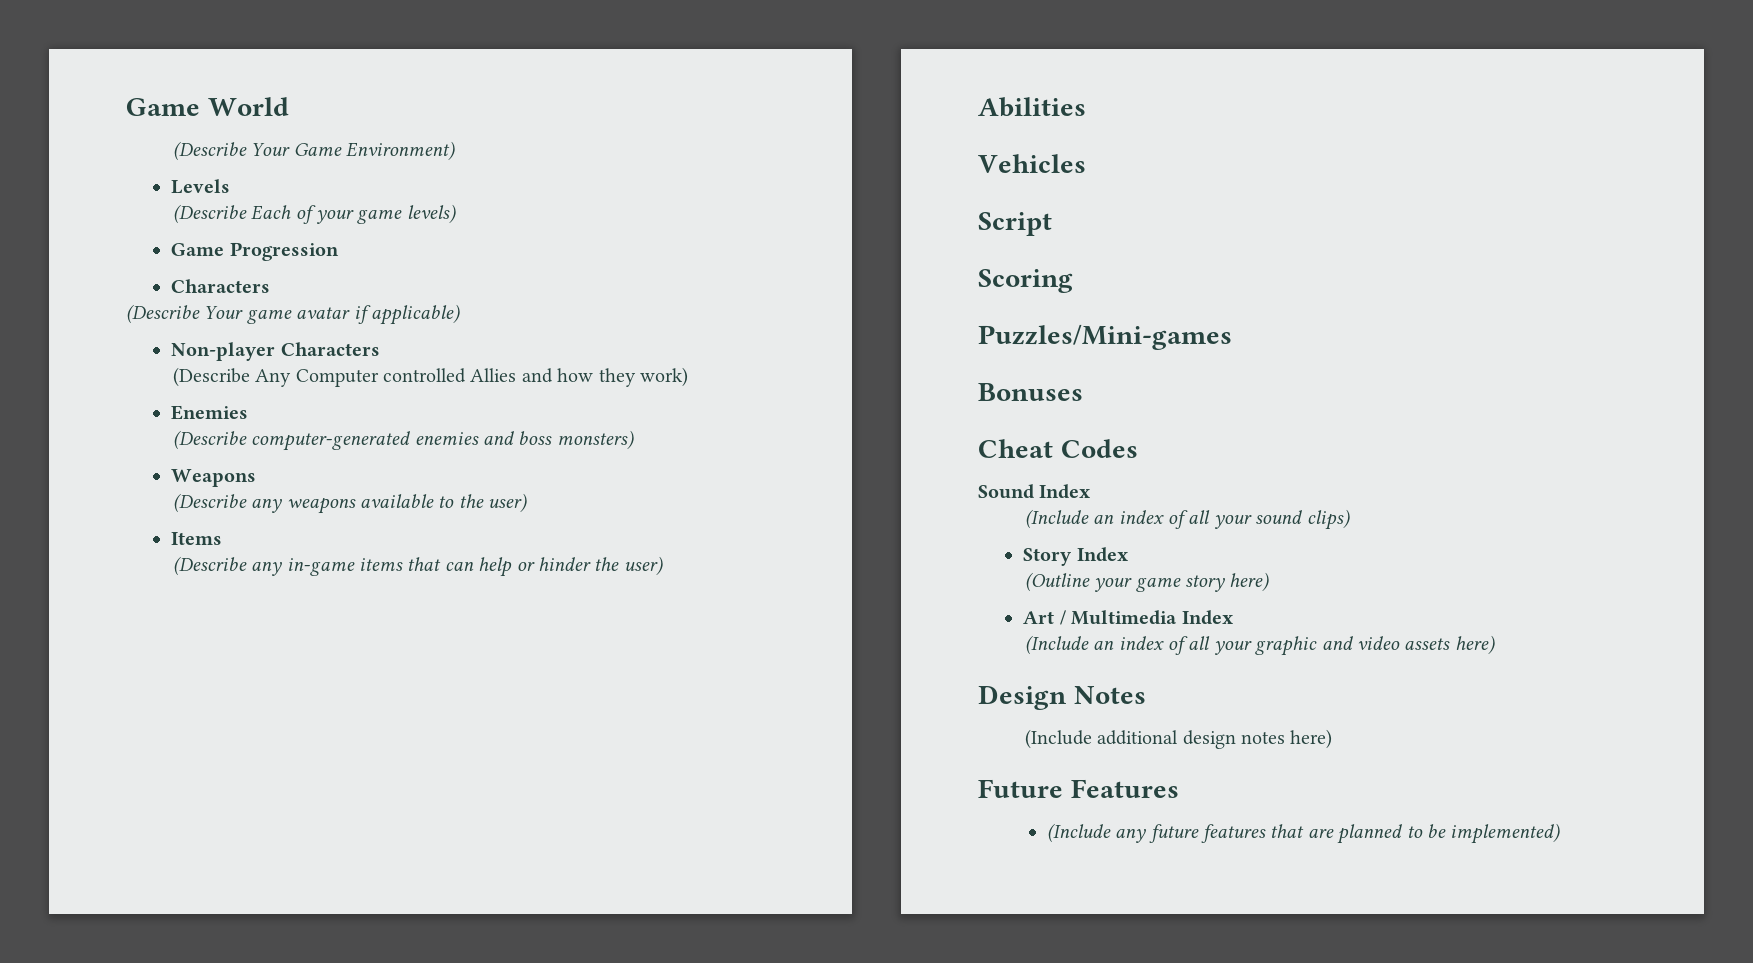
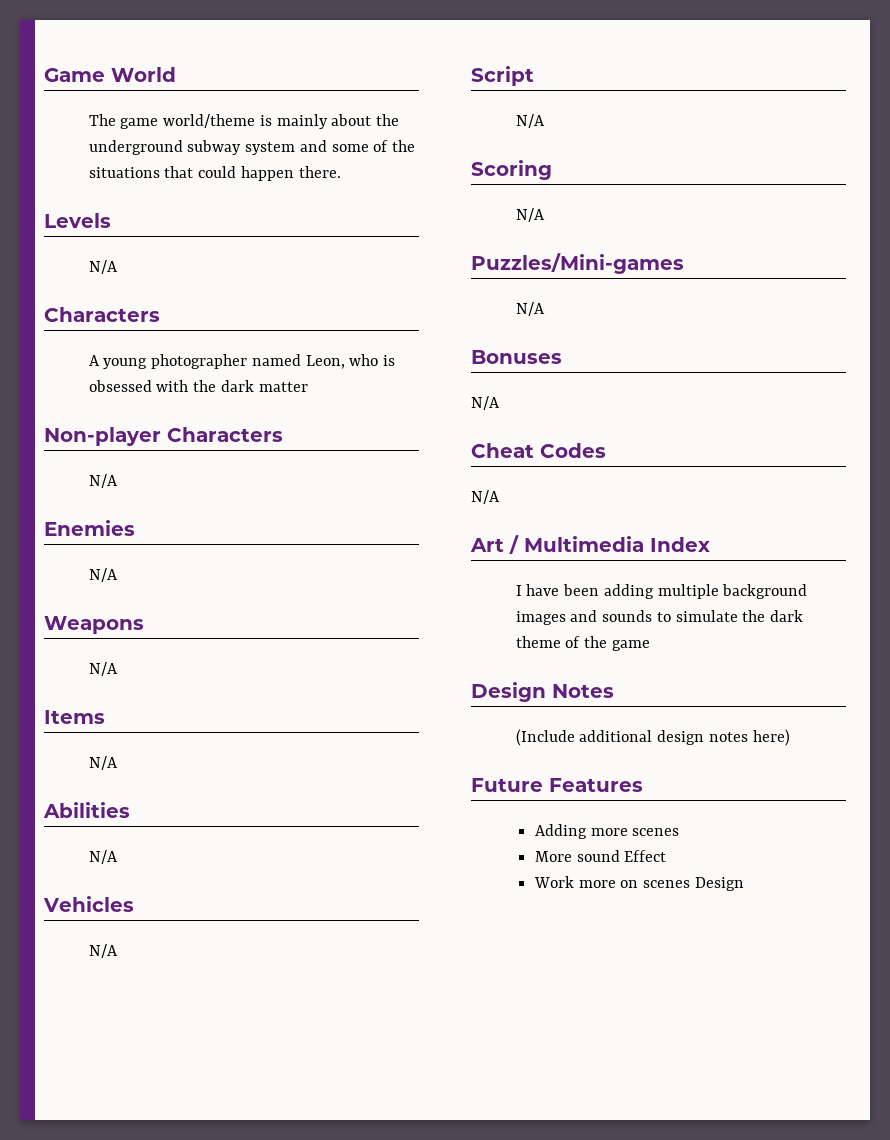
[172,141,456,161] [171,179,231,194] [172,204,456,224] [171,242,339,261] [171,279,271,293] [126,304,460,325] [171,342,380,361] [172,367,689,387] [171,405,249,420] [172,430,634,451] [171,469,257,487] [172,493,528,514] [171,532,223,545] [172,556,663,577] (Describe Your Game Environment) // Levels // (Describe Each of your game levels) // Game Progression // Characters // (Describe Your game avatar if applicable) // Non-player Characters // (Describe Any Computer controlled Allies and how they work) // Enemies // (Describe computer-generated enemies and boss monsters) // Weapons // (Describe any weapons available to the user) // Items // (Describe any in-game items that can help or hinder the user) -> [88,114,400,129] [88,140,416,155] [88,166,341,181] [44,213,111,228] [88,260,118,274] [44,307,160,322] [88,354,396,369] [88,380,308,392] [44,427,283,446] [88,474,118,488] [44,520,135,536] [88,568,118,582] [44,616,144,634] [88,662,118,676] [44,710,105,724] [88,756,118,770] The game world/theme is mainly about the underground subway system and some of the situations that could happen there. // Levels // N/A // Characters // A young photographer named Leon, who is obsessed with the dark matter // Non-player Characters // N/A // Enemies // N/A // Weapons // N/A // Items // N/A
(1086, 107) none -> [88,850,118,864] // N/A
(1086, 163) none -> [88,944,118,958] // N/A
(1052, 224) none -> [515,114,545,128] // N/A
(1073, 281) none -> [515,208,545,222] // N/A
(1232, 337) none -> [515,302,545,316] // N/A
(1083, 392) none -> [471,396,500,410] // N/A
[978,484,1092,499] [1024,509,1350,530] [1023,547,1129,566] [1024,572,1270,592] [1023,610,1234,625] [1024,635,1495,656] Sound Index // (Include an index of all your sound clips) // Story Index // (Outline your game story here) // Art / Multimedia Index // (Include an index of all your graphic and video assets here) -> [471,490,500,504] [470,535,710,554] [515,584,808,599] [515,610,804,625] [515,636,650,651] N/A // Art / Multimedia Index // I have been adding multiple background images and sounds to simulate the dark theme of the game
[1046,823,1561,844] (Include any future features that are planned to be implemented) -> [534,824,680,839] [534,850,667,862] [533,876,744,891] Adding more scenes // More sound Effect // Work more on scenes Design

